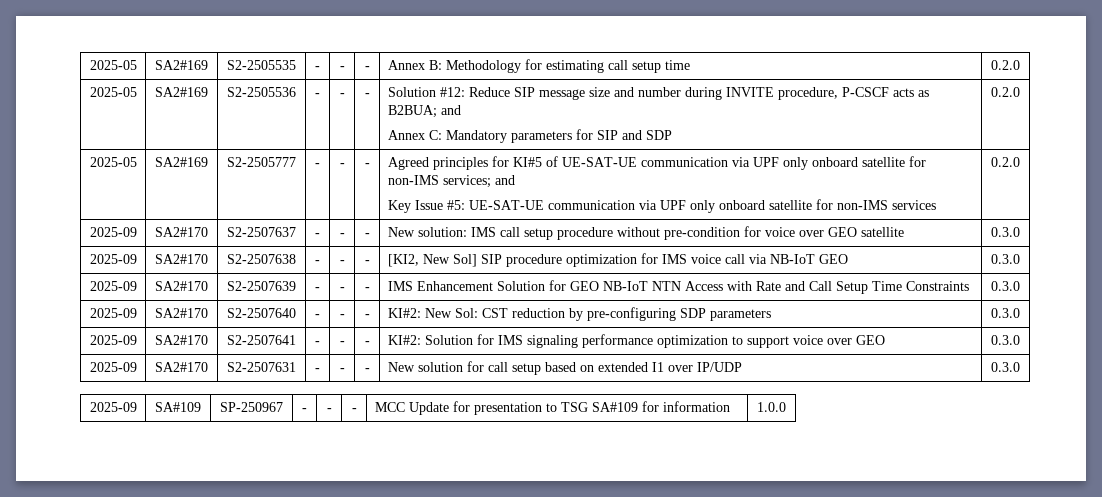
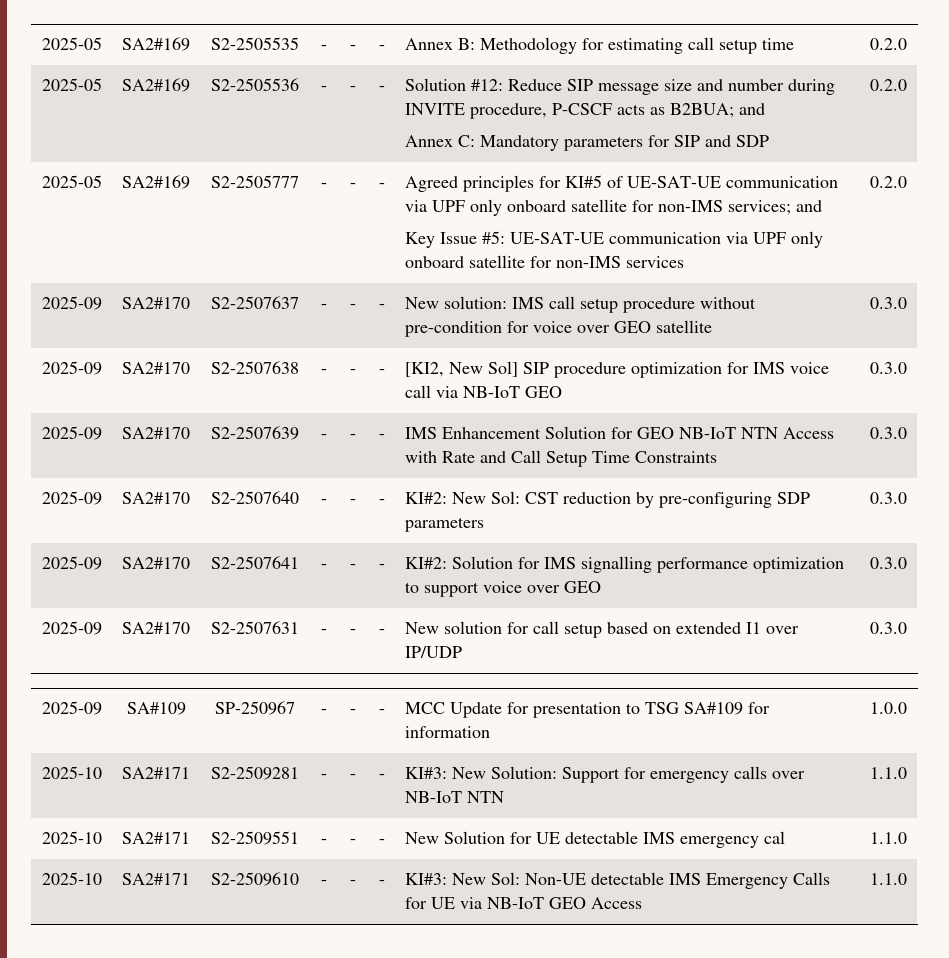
[526,335,578,348] signaling -> [580,556,652,573] signalling
(786, 407) none -> [41,766,102,779] [122,767,190,779] [211,766,299,780] [321,774,327,779] [350,774,356,779] [378,774,385,779] [404,766,805,783] [404,791,504,803] [870,767,907,779] [41,831,102,844] [122,832,190,844] [211,831,299,845] [321,839,327,844] [350,839,356,844] [378,839,385,844] [404,831,785,848] [870,832,907,844] [41,872,102,885] [122,873,190,885] [211,872,299,886] [321,880,327,885] [350,880,356,885] [378,880,385,885] [404,872,830,889] [404,897,642,909] [870,873,907,885] // 2025-10 | SA2#171 | S2-2509281 | - | - | - | KI#3: New Solution: Support for emergency calls over NB-IoT NTN | 1.1.0 // 2025-10 | SA2#171 | S2-2509551 | - | - | - | New Solution for UE detectable IMS emergency cal | 1.1.0 // 2025-10 | SA2#171 | S2-2509610 | - | - | - | KI#3: New Sol: Non-UE detectable IMS Emergency Calls for UE via NB-IoT GEO Access | 1.1.0

